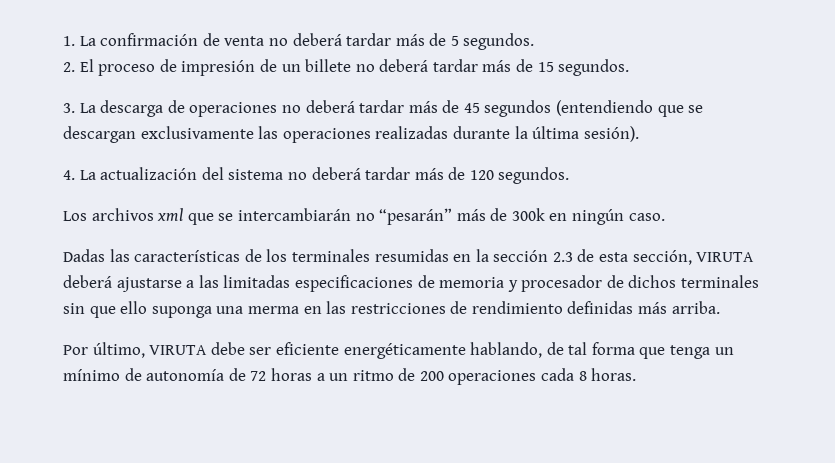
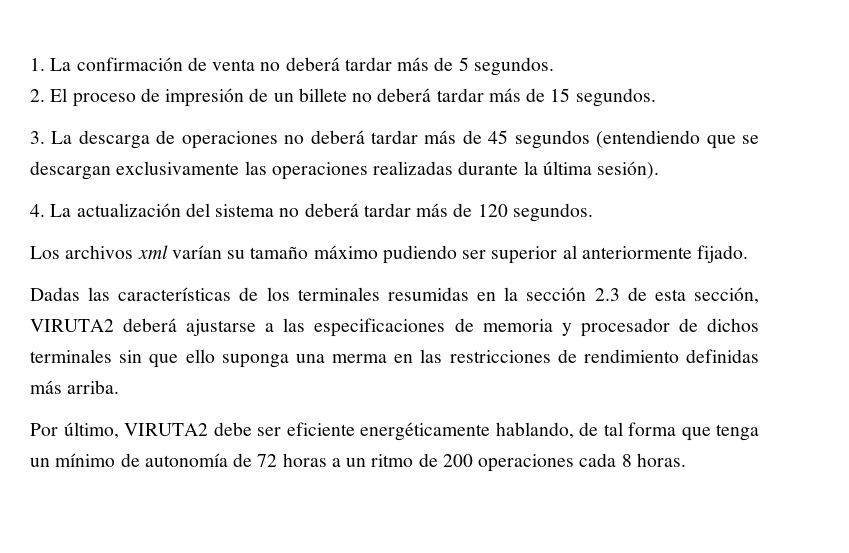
[187,208,665,225] que se intercambiarán no “pesarán” más de 300k en ningún caso. -> [171,245,749,264] varían su tamaño máximo pudiendo ser superior al anteriormente fijado.
[696,252,755,262] VIRUTA -> [30,319,114,332] VIRUTA2
[223,275,291,288] limitadas -> (306, 325) none
[149,345,208,355] VIRUTA -> [124,423,208,436] VIRUTA2

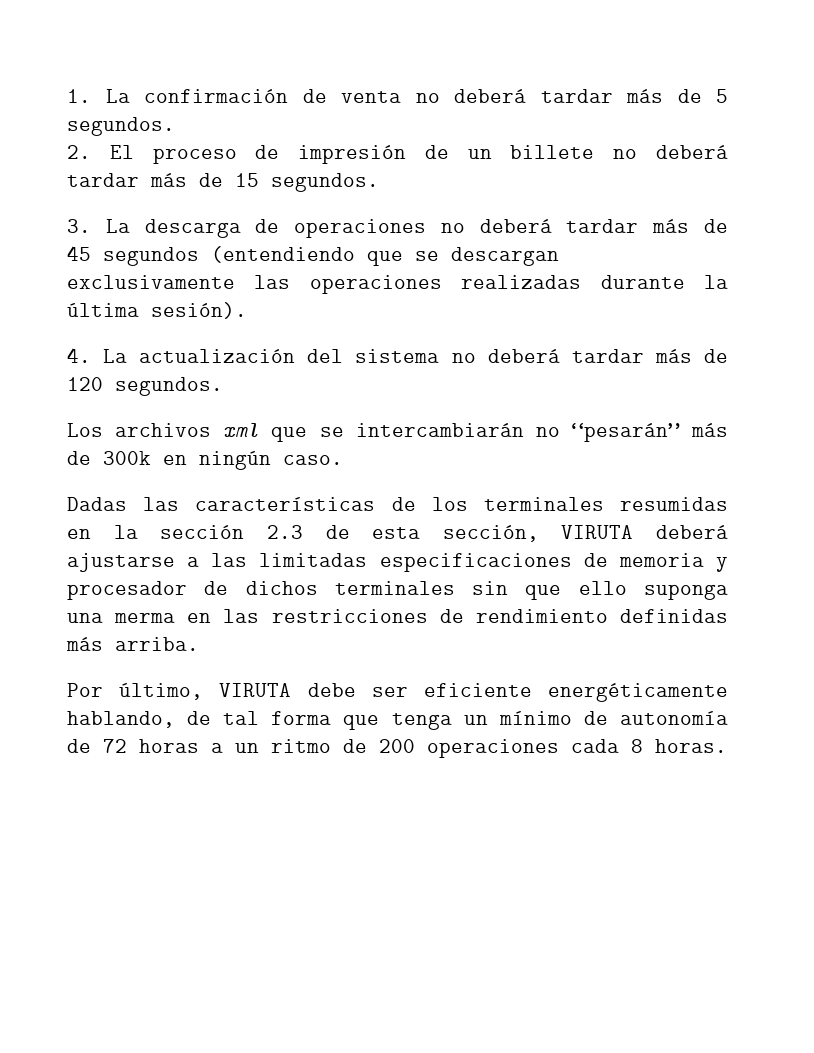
[171,245,749,264] varían su tamaño máximo pudiendo ser superior al anteriormente fijado. -> [271,423,728,442] [67,451,343,470] que se intercambiarán no “pesarán” más de 300k en ningún caso.
[30,319,114,332] VIRUTA2 -> [561,525,634,539] VIRUTA
(306, 325) none -> [259,553,368,567] limitadas
[124,423,208,436] VIRUTA2 -> [219,683,292,697] VIRUTA

